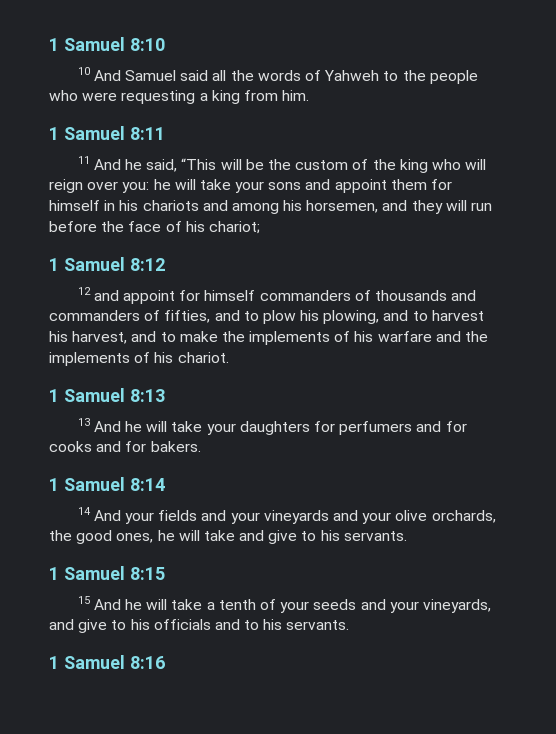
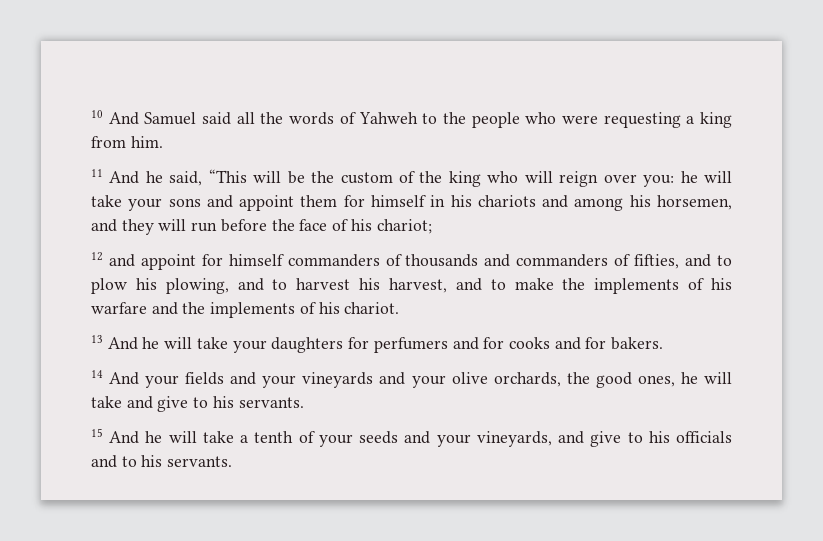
[49,37,165,51] 1 Samuel 8:10 // -> (91, 114) none
[49,126,165,140] // 1 Samuel 8:11 -> (163, 142) none
[49,257,165,271] // 1 Samuel 8:12 -> (432, 226) none
[49,388,165,402] // 1 Samuel 8:13 -> (400, 308) none
[49,477,165,491] // 1 Samuel 8:14 -> (664, 343) none
[49,566,165,580] // 1 Samuel 8:15 -> (304, 402) none
[49,655,165,669] // 1 Samuel 8:16 -> (233, 461) none

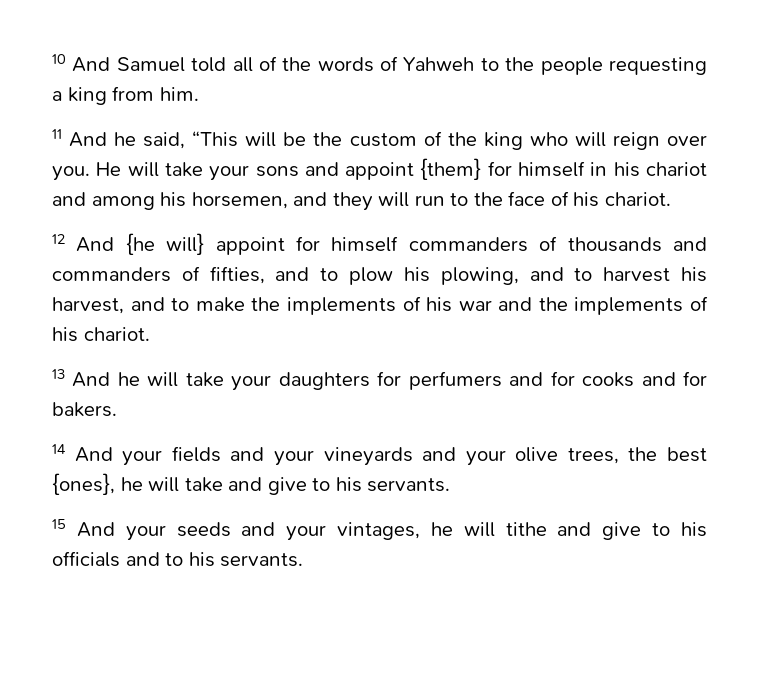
[202,112,255,125] said all -> [191,56,277,72] told all of
[525,112,598,124] who were -> (603, 66) none
[643,171,698,187] you: he -> [52,162,122,181] you. He
[300,195,338,207] them -> [420,158,482,180] {them}
[477,195,536,207] chariots -> [646,162,707,176] chariot
[220,219,267,232] before -> [450,193,469,206] to
[376,219,432,234] chariot; -> [604,192,671,206] chariot.
[108,254,135,267] and -> [76,233,205,255] And {he will}
[91,302,147,314] warfare -> [458,300,492,311] war
[493,372,675,388] orchards, the good ones, -> [567,447,707,464] [52,473,115,495] trees, the best {ones},
[145,431,552,447] he will take a tenth of your seeds and your vineyards, -> [125,522,547,541] your seeds and your vintages, he will tithe

